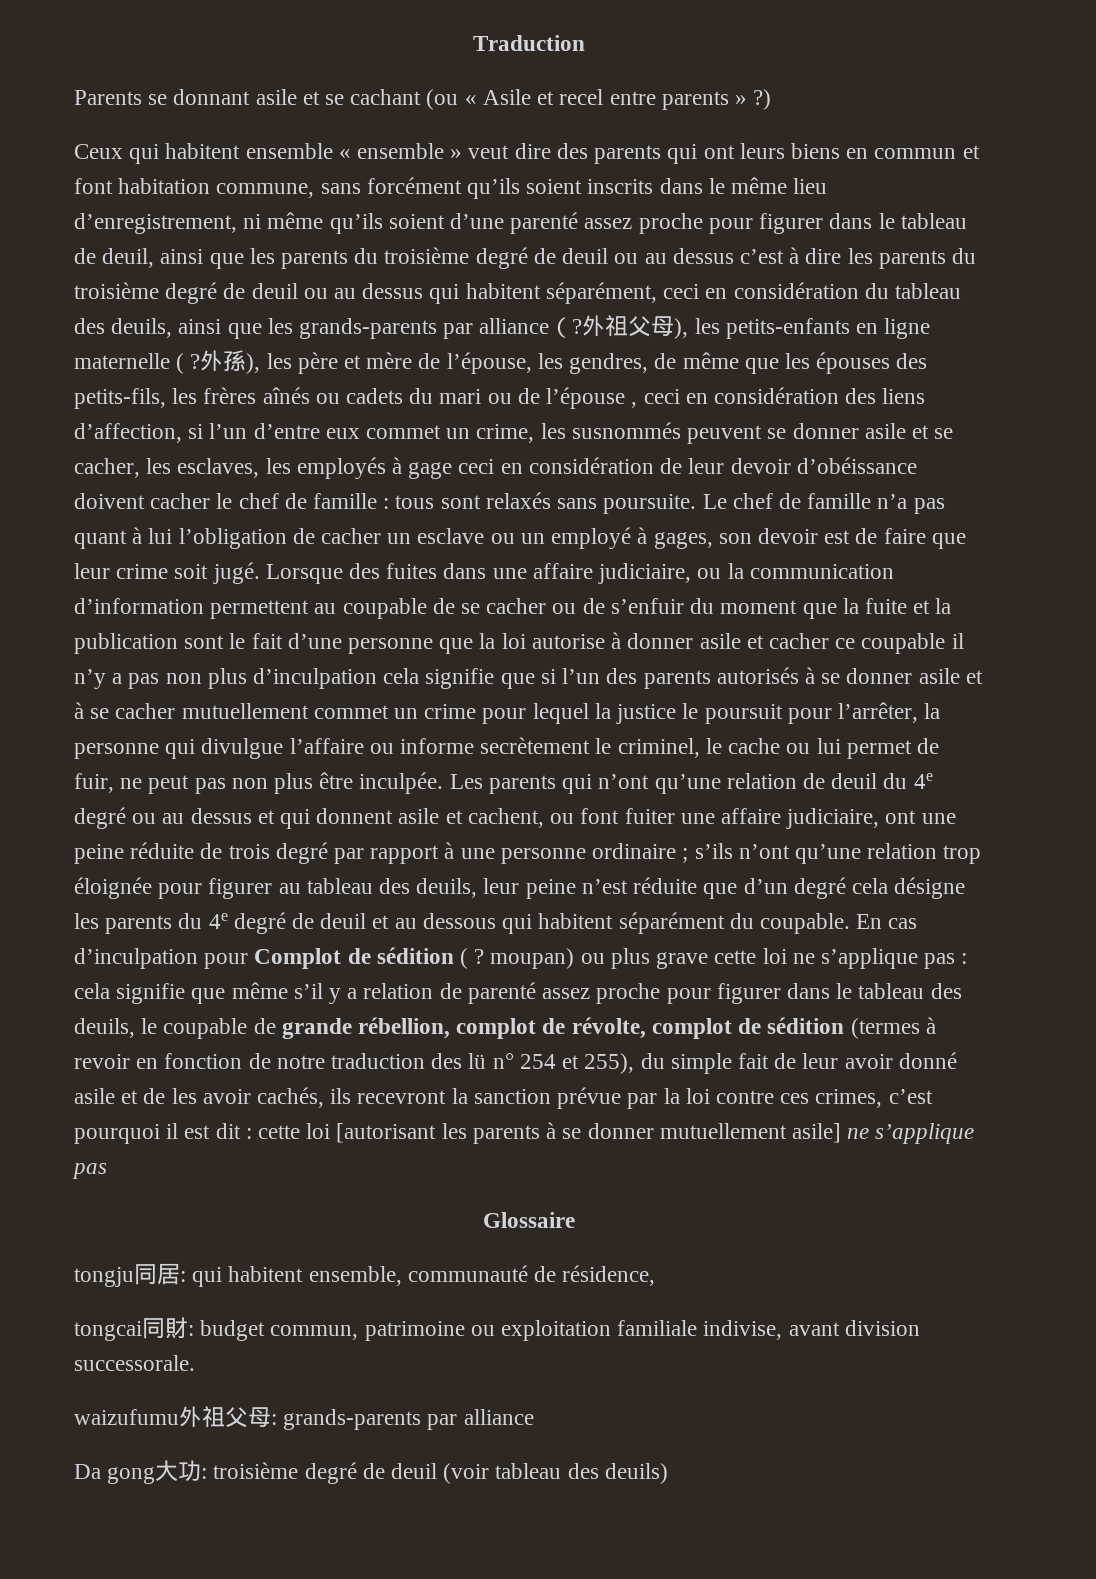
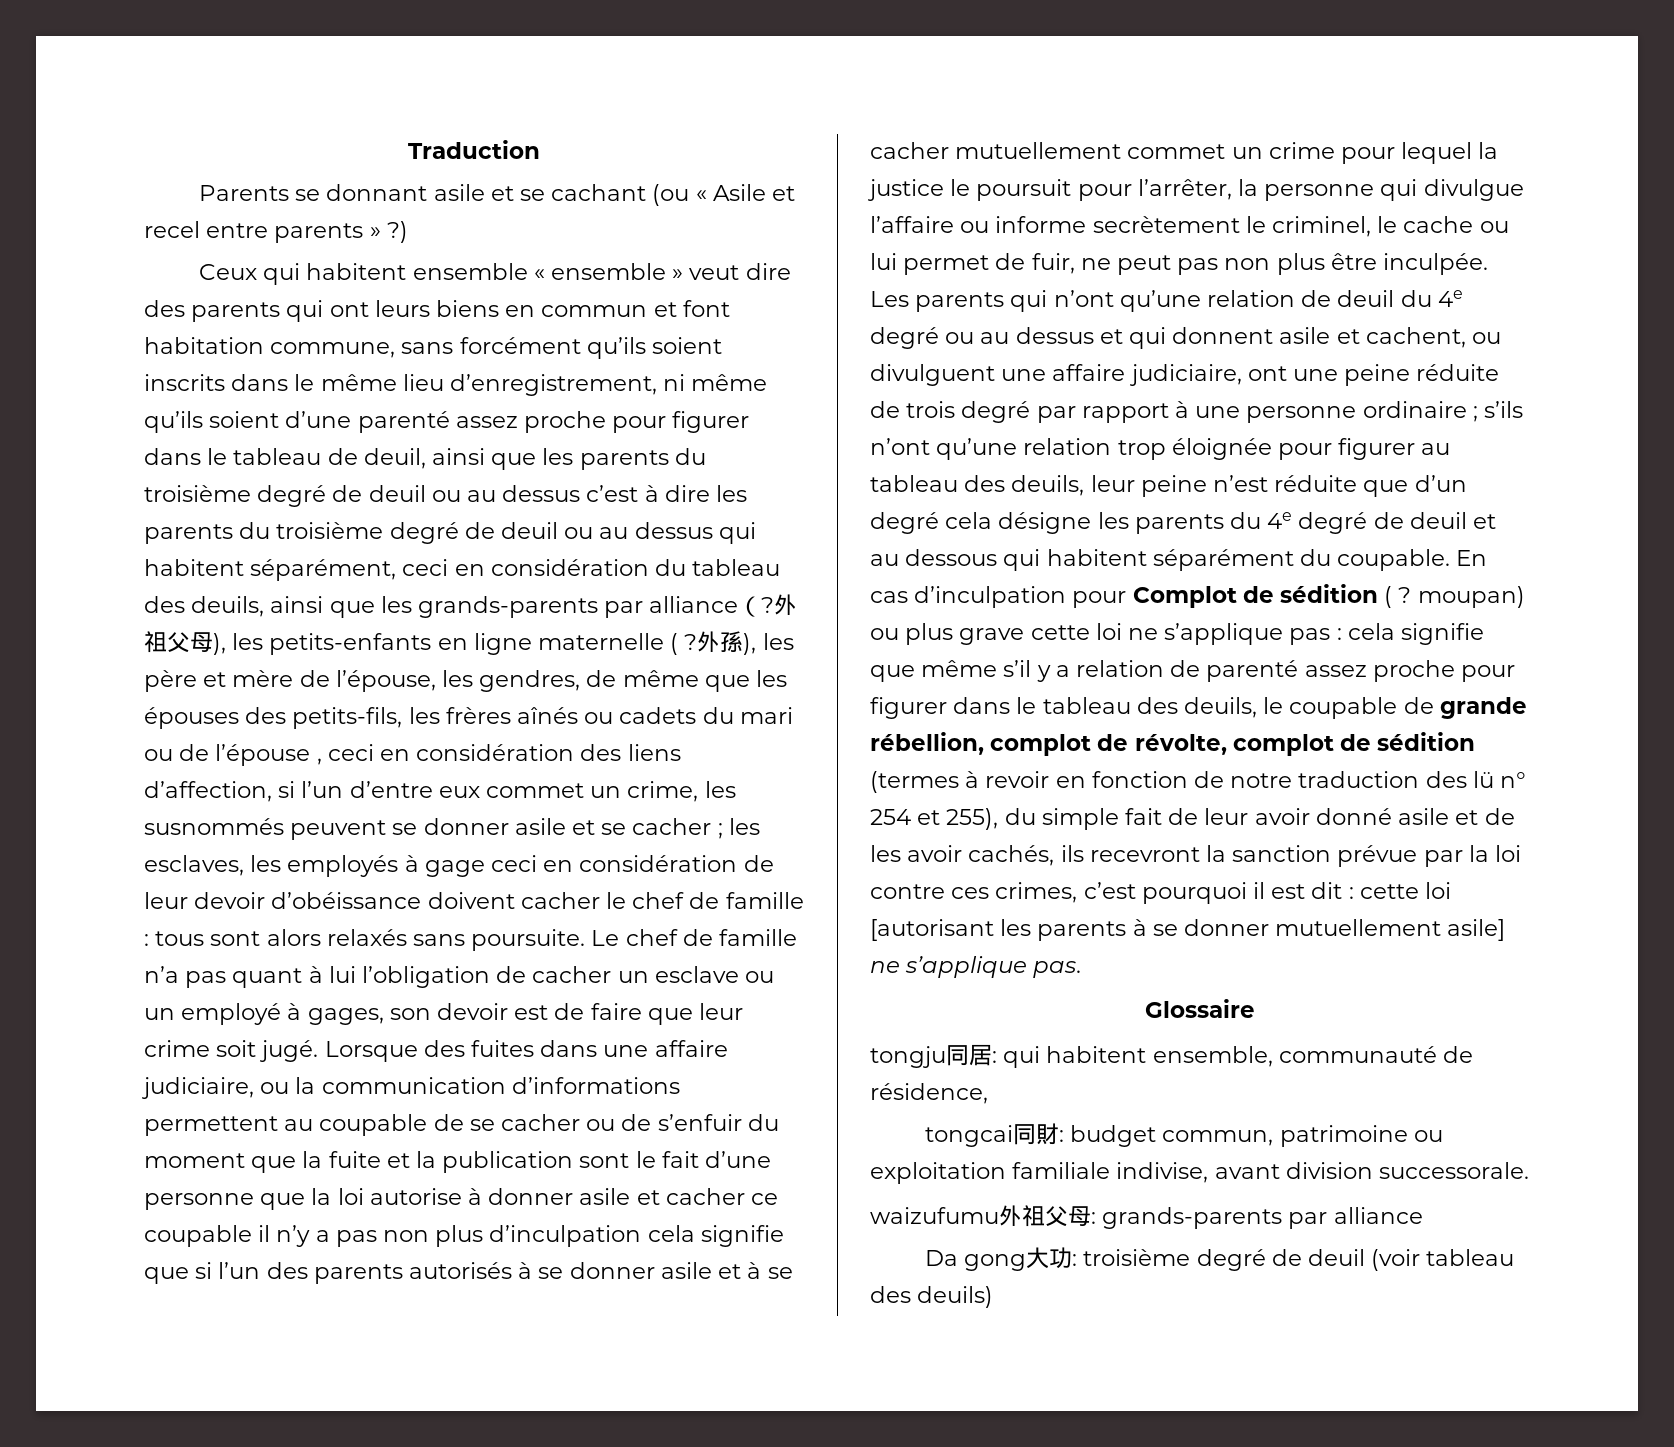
[74,458,140,478] cacher, -> [632,818,723,839] cacher ;
(481, 502) none -> [266,929,321,946] alors
[74,598,204,614] d’information -> [511,1077,680,1094] d’informations
[580,808,675,824] font fuiter -> [870,364,995,386] divulguent
[72,1163,107,1179] pas -> [1033,961,1082,978] pas.

